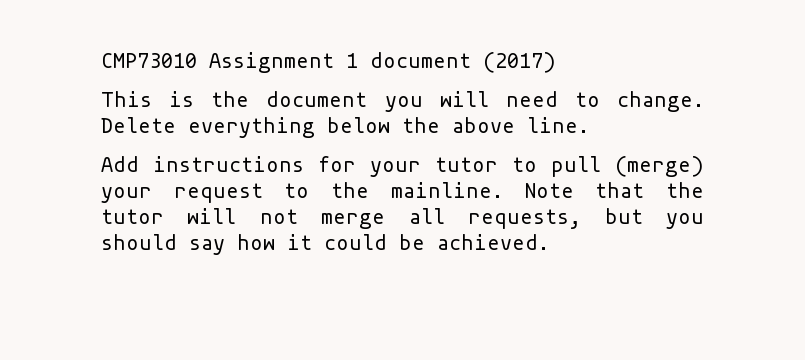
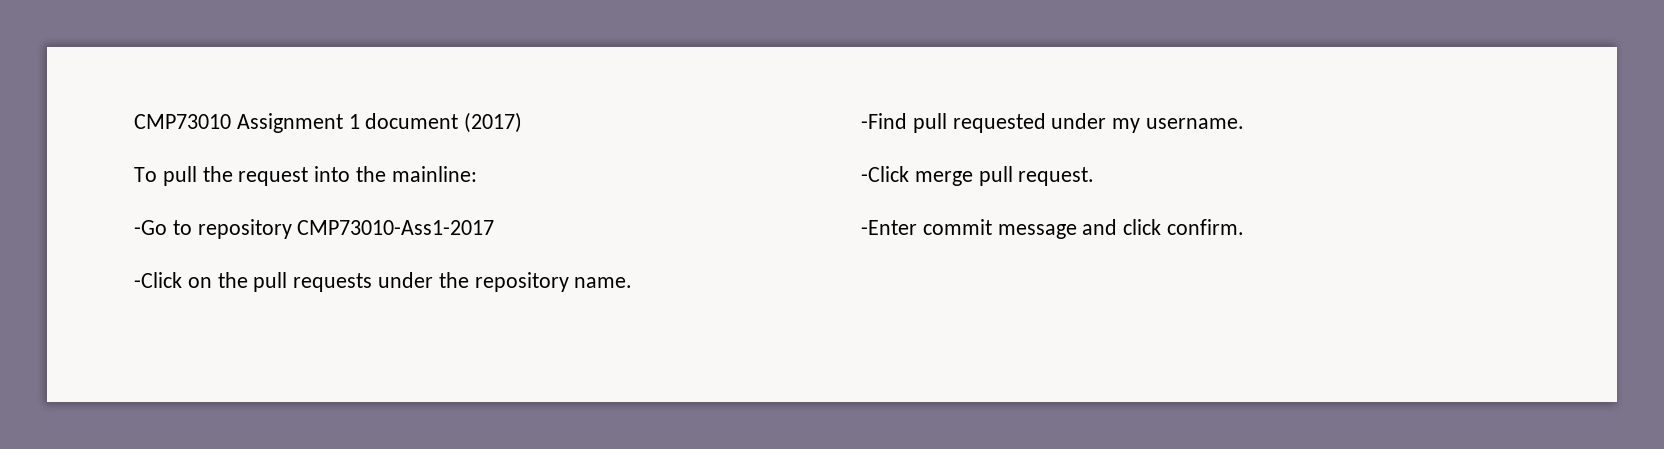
[101,91,704,112] [101,117,589,138] [101,156,704,177] [101,182,704,203] [101,208,705,229] [101,234,549,255] This is the document you will need to change. Delete everything below the above line. // Add instructions for your tutor to pull (merge) your request to the mainline. Note that the tutor will not merge all requests, but you should say how it could be achieved. -> [134,166,477,186] [134,219,495,239] [134,272,633,292] [861,113,1245,133] [861,166,1095,186] [861,219,1245,239] To pull the request into the mainline: // -Go to repository CMP73010-Ass1-2017 // -Click on the pull requests under the repository name. // -Find pull requested under my username. // -Click merge pull request. // -Enter commit message and click confirm.

